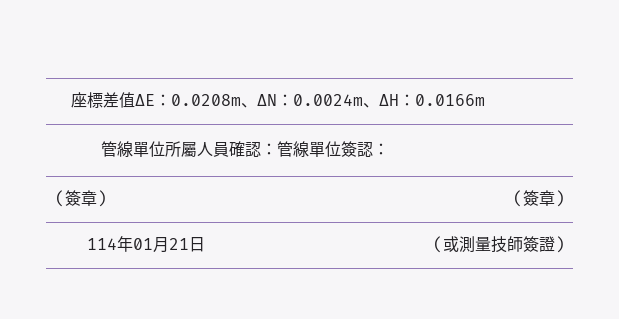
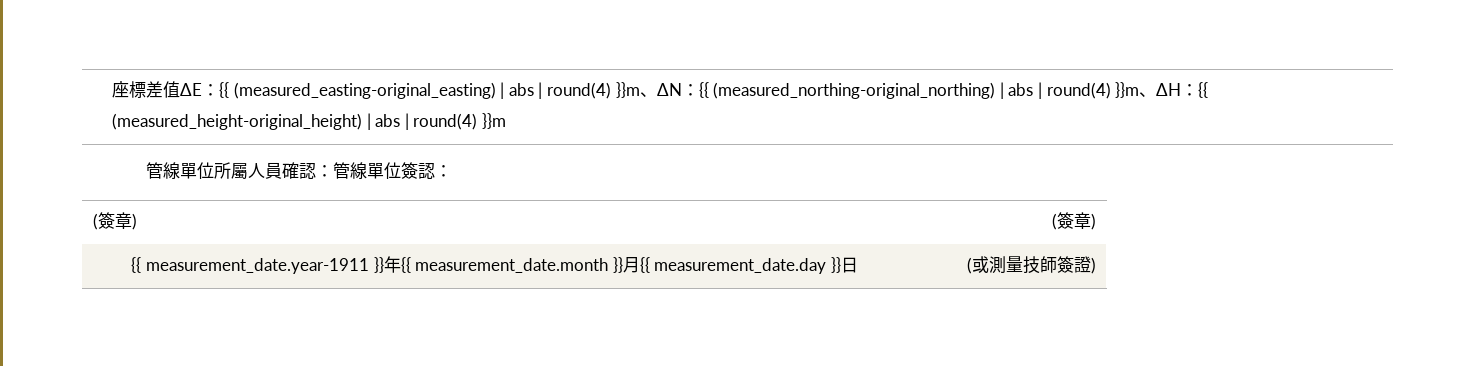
[170,94,485,108] 0.0208m、ΔN：0.0024m、ΔH：0.0166m -> [219,82,1209,99] [112,113,507,130] {{ (measured_easting-original_easting) | abs | round(4) }}m、ΔN：{{ (measured_northing-original_northing) | abs | round(4) }}m、ΔH：{{ (measured_height-original_height) | abs | round(4) }}m
[87,236,190,253] 114年01月21 -> [131,256,841,274] {{ measurement_date.year-1911 }}年{{ measurement_date.month }}月{{ measurement_date.day }}

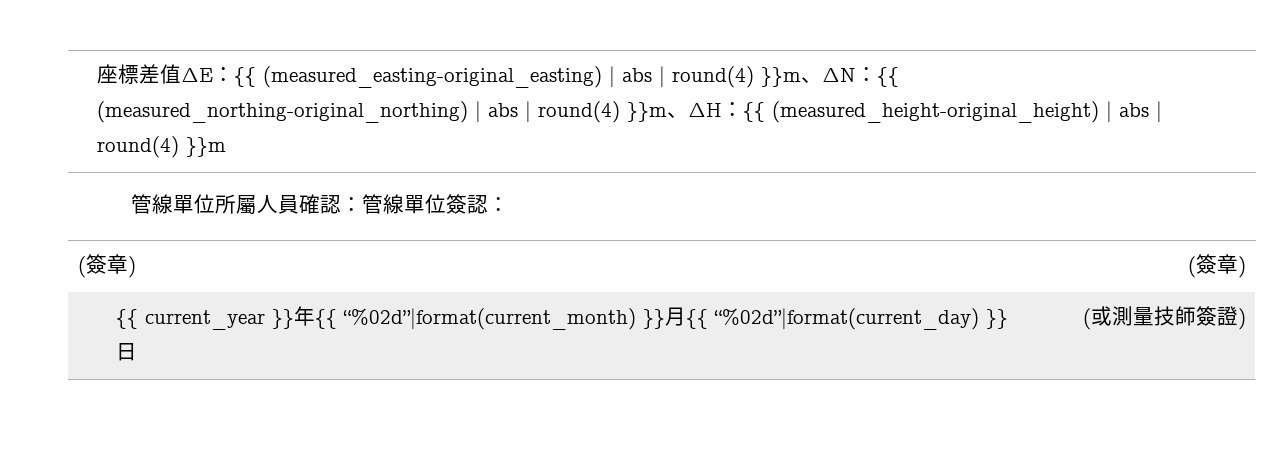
[145,258,369,274] measurement_date.year-1911 -> [145,310,266,330] current_year
[415,258,609,273] measurement_date.month -> [343,308,637,330] “%02d”|format(current_month)
[654,258,827,274] measurement_date.day -> [714,308,980,330] “%02d”|format(current_day)

